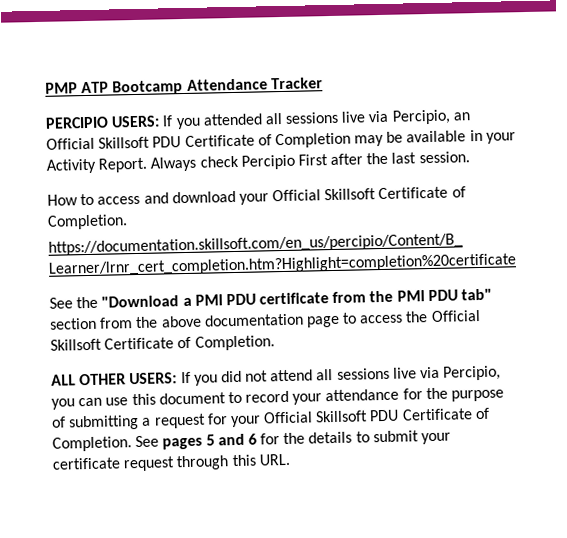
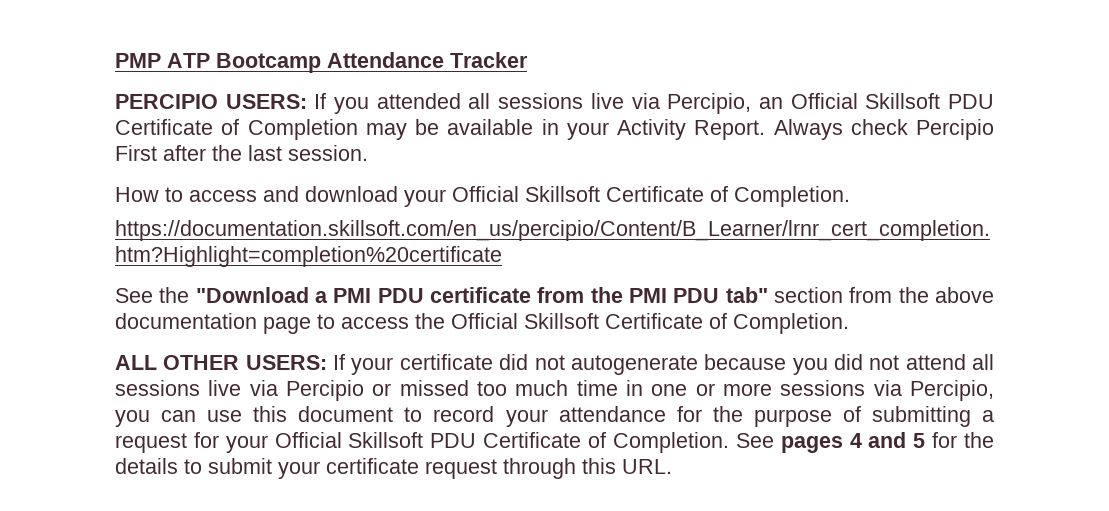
(191, 377) none -> [351,354,787,375] your certificate did not autogenerate because
(441, 372) none -> [286,380,902,401] Percipio or missed too much time in one or more sessions via
[205,433,257,446] 5 and 6 -> [849,432,926,448] 4 and 5

